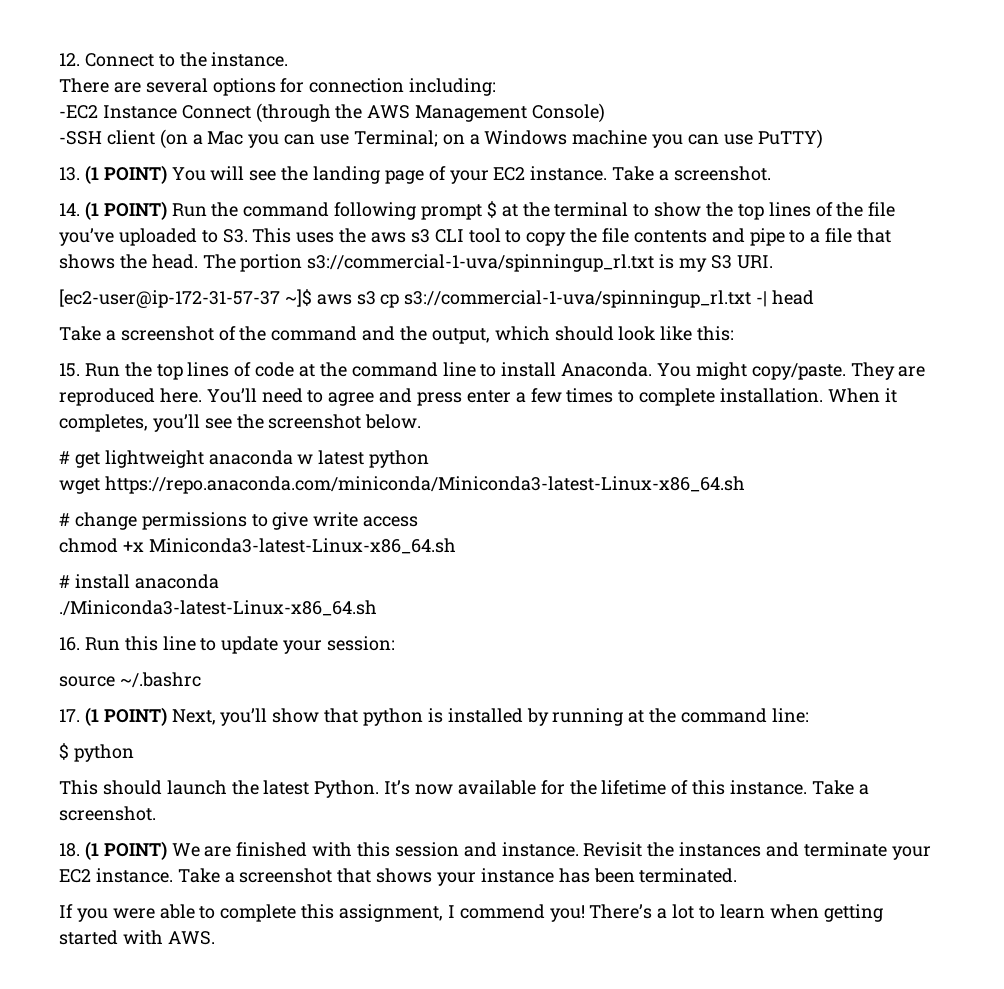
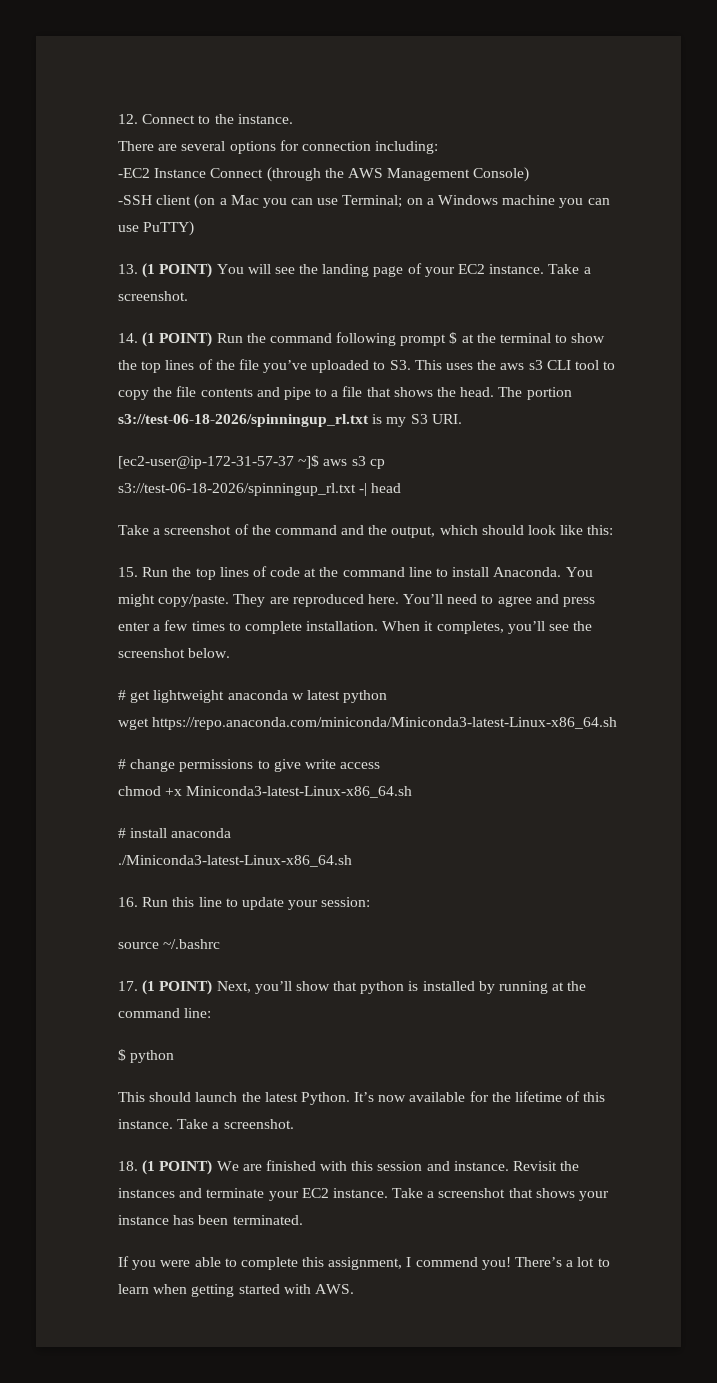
[307,254,655,272] s3://commercial-1-uva/spinningup_rl.txt -> [118,414,369,427] s3://test-06-18-2026/spinningup_rl.txt
[404,290,752,308] s3://commercial-1-uva/spinningup_rl.txt -> [118,483,356,496] s3://test-06-18-2026/spinningup_rl.txt

